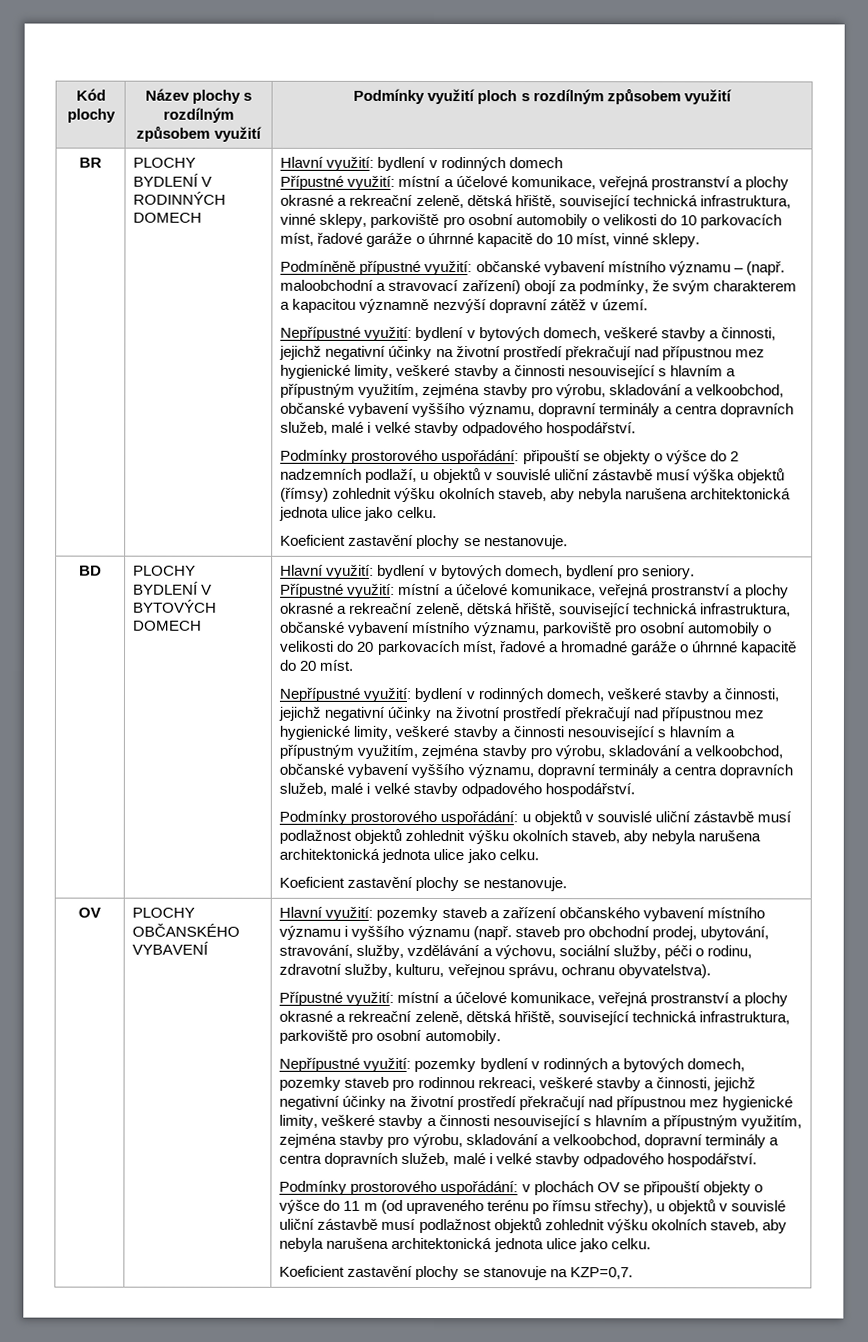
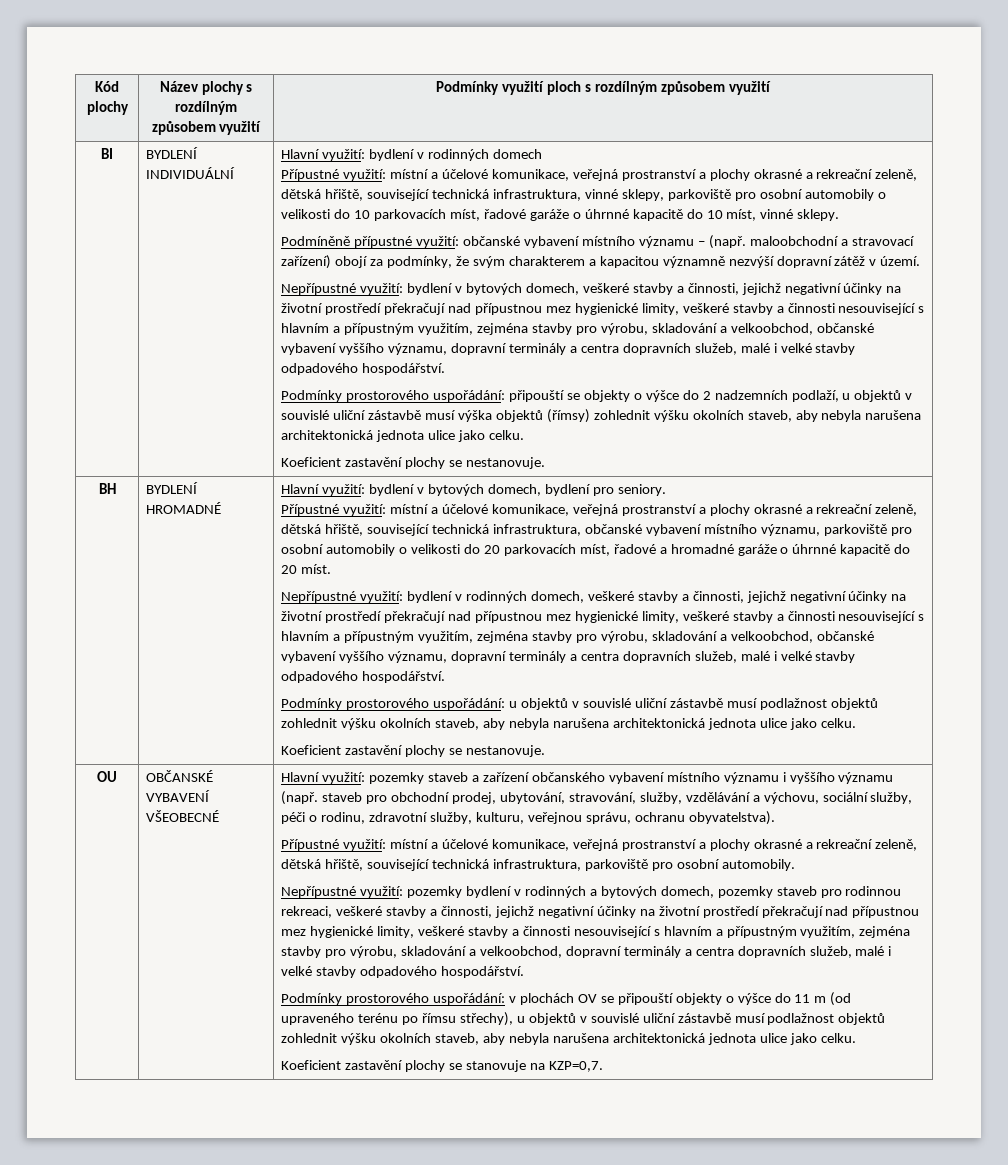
[79,157,102,168] [133,157,197,168] [133,173,213,187] [133,191,227,205] [133,212,203,223] BR | PLOCHY BYDLENÍ V RODINNÝCH DOMECH -> [101,148,113,159] [146,147,199,159] [146,167,236,179] BI | BYDLENÍ INDIVIDUÁLNÍ
[79,565,102,576] [133,565,197,576] [133,581,213,595] [133,599,218,613] [133,620,203,631] BD | PLOCHY BYDLENÍ V BYTOVÝCH DOMECH -> [98,483,116,494] [146,482,199,494] [146,502,222,514] BH | BYDLENÍ HROMADNÉ
[78,907,101,918] [132,907,196,918] [132,923,241,937] OV | PLOCHY OBČANSKÉHO -> [97,771,117,782] [146,770,214,782] OU | OBČANSKÉ
(210, 948) none -> [146,810,220,822] VŠEOBECNÉ

